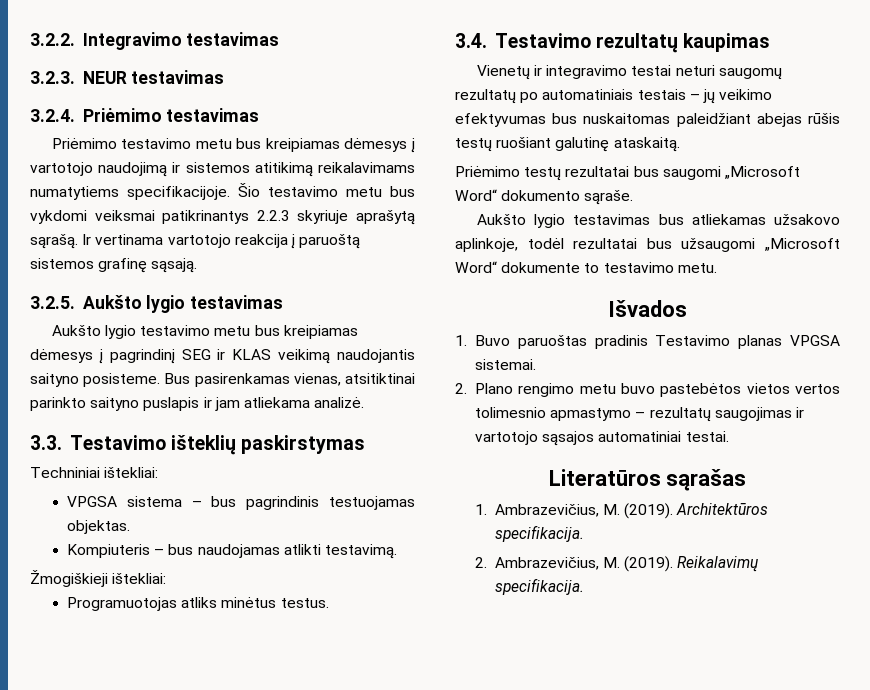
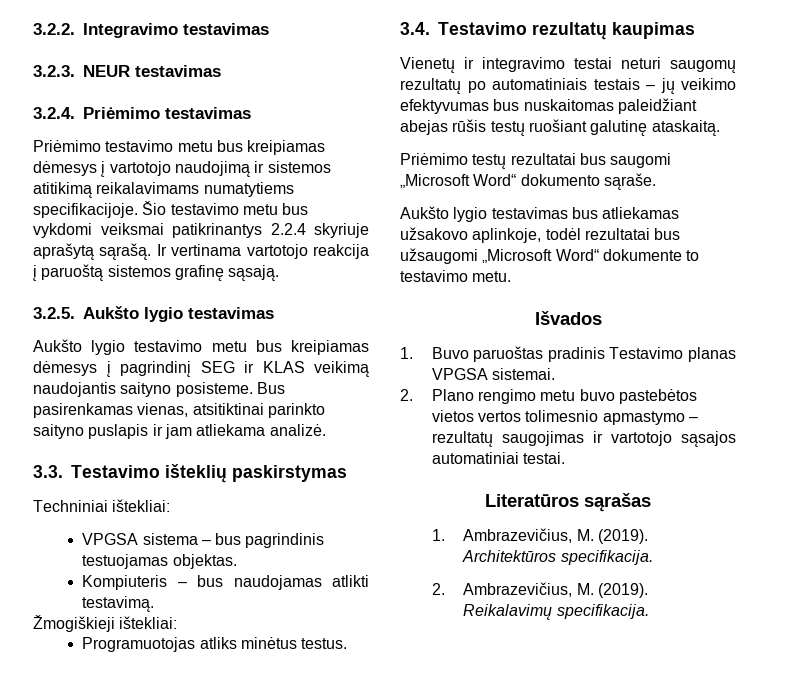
[256,210,290,221] 2.2.3 -> [270,223,306,235] 2.2.4

